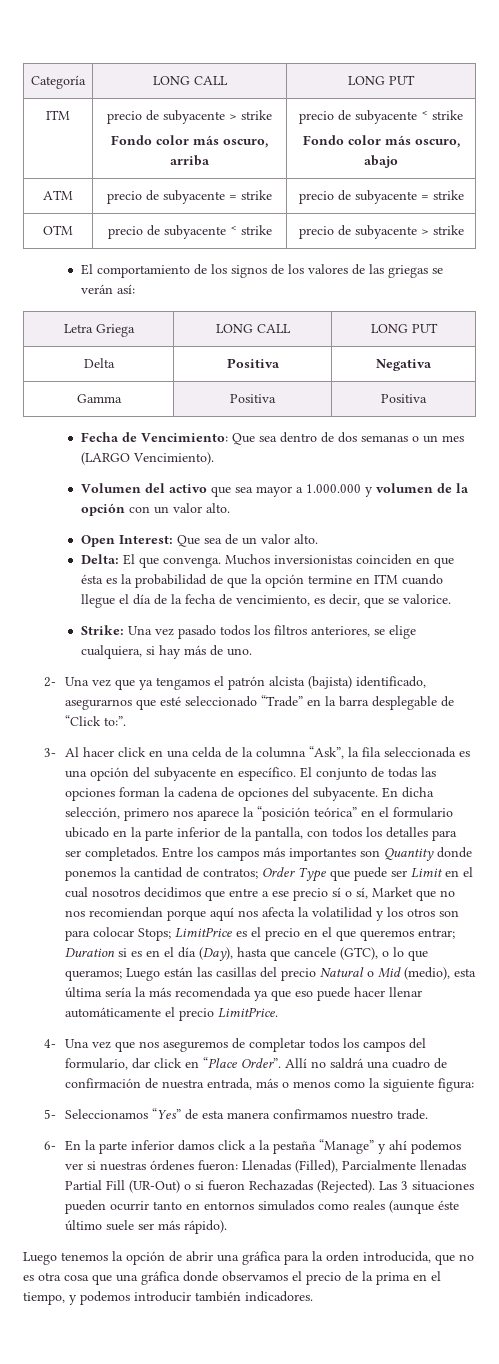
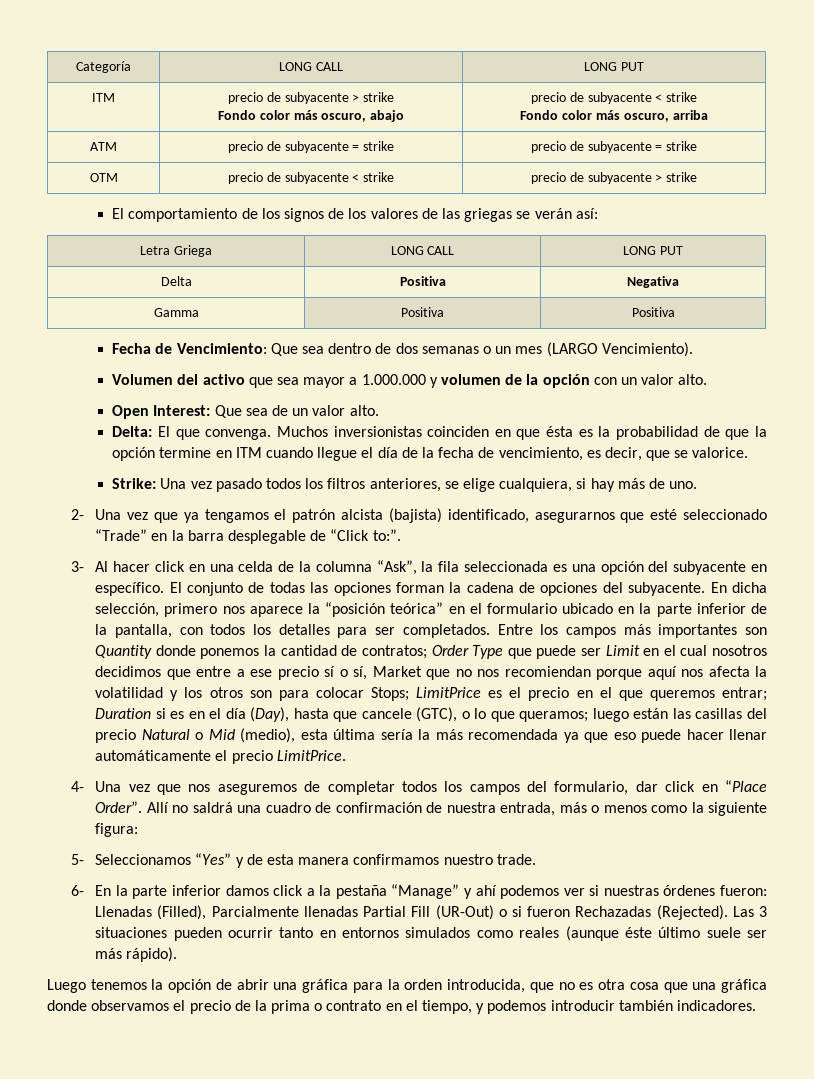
[170,155,211,166] arriba -> [370,110,405,122] abajo
[364,155,398,168] abajo -> [672,110,708,120] arriba
[126,968,161,981] Luego -> [592,708,629,722] luego
(182, 1113) none -> [235,857,244,868] y
(410, 1278) none -> [314,1000,382,1011] o contrato

